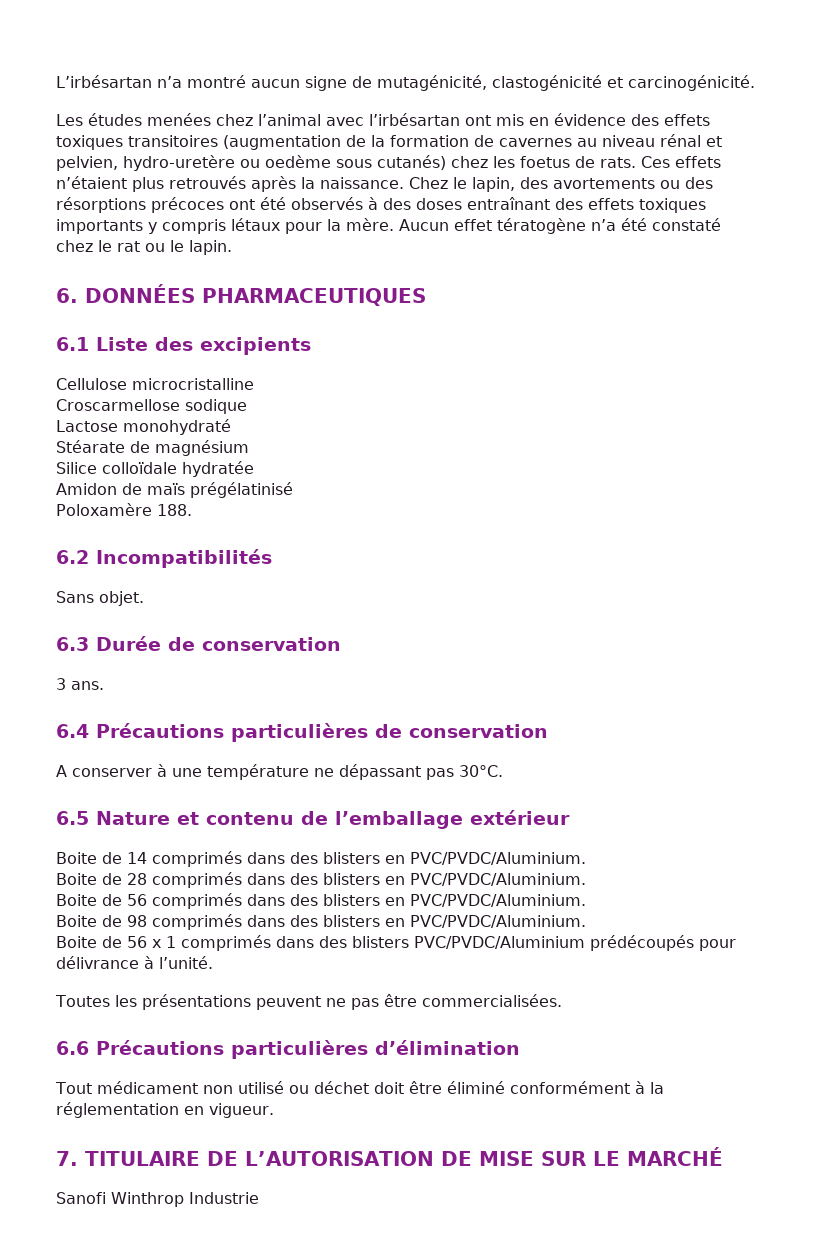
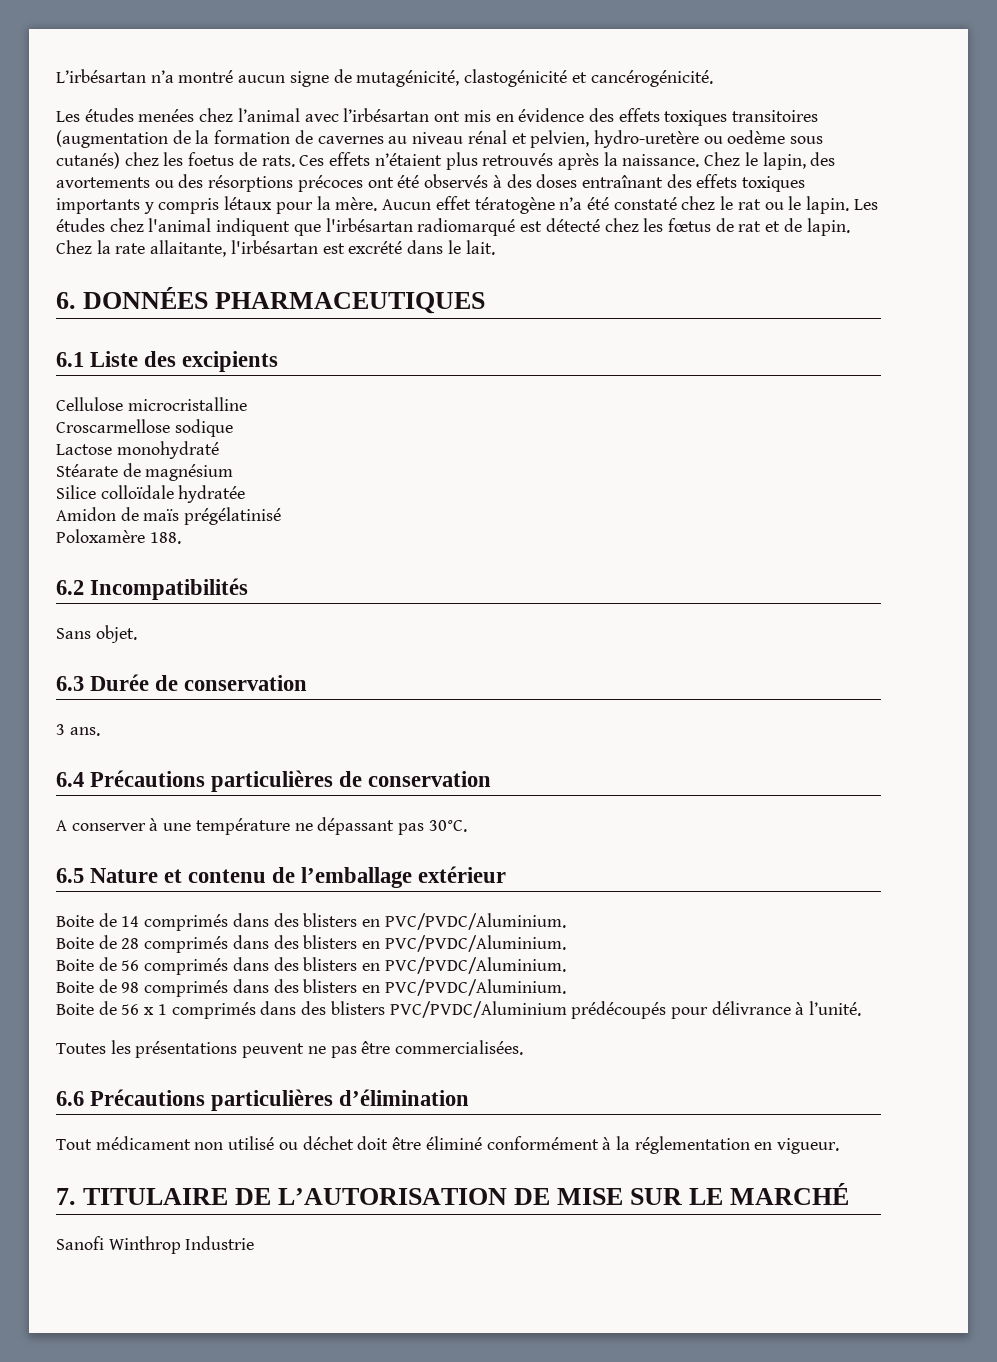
[628,75,755,91] carcinogénicité. -> [590,70,713,87] cancérogénicité.
(232, 247) none -> [853,199,878,210] [56,218,850,236] [56,240,495,257] Les études chez l'animal indiquent que l'irbésartan radiomarqué est détecté chez les fœtus de rat et de lapin. Chez la rate allaitante, l'irbésartan est excrété dans le lait.

